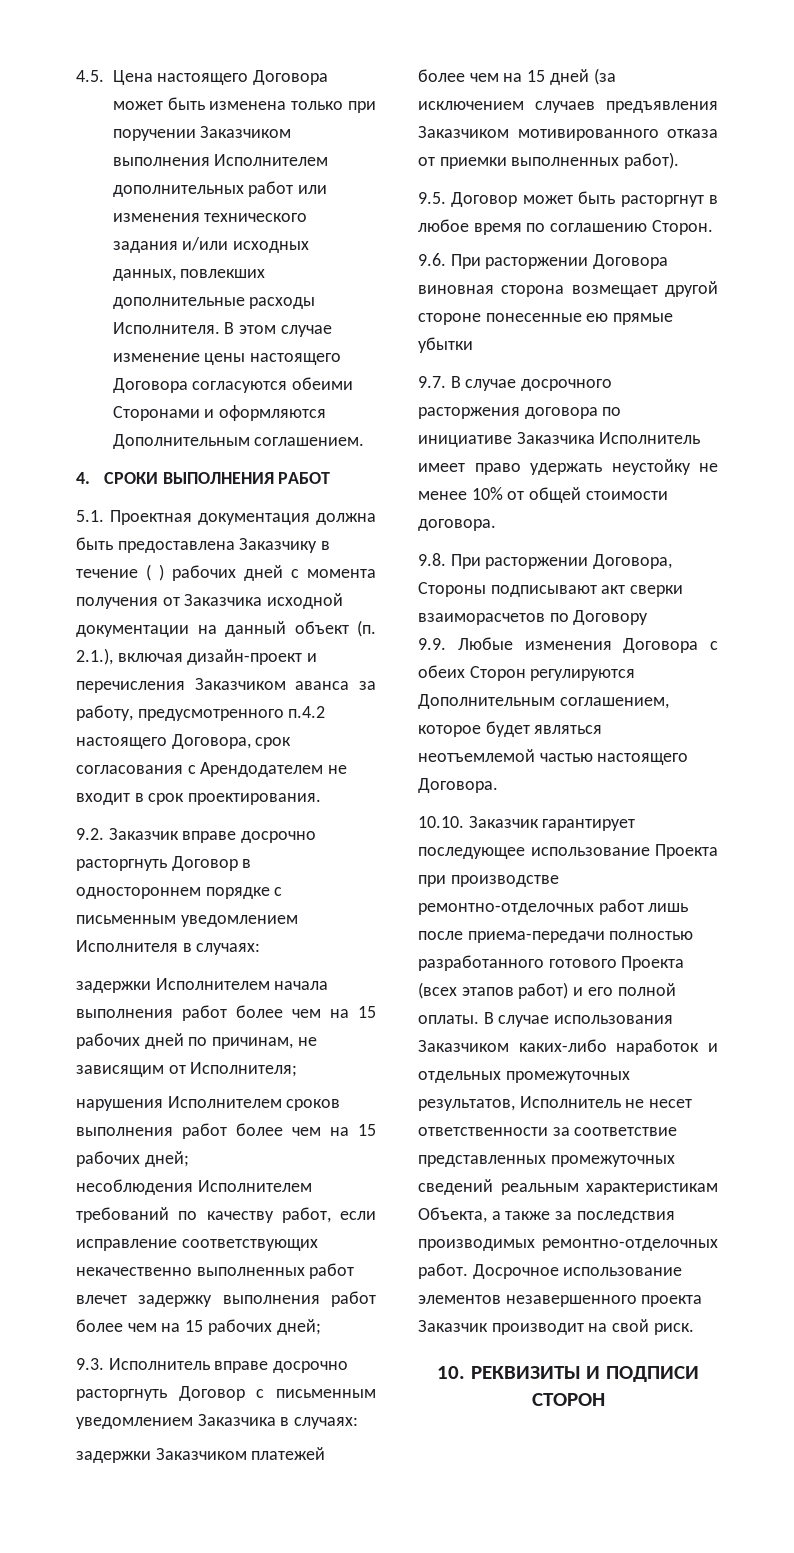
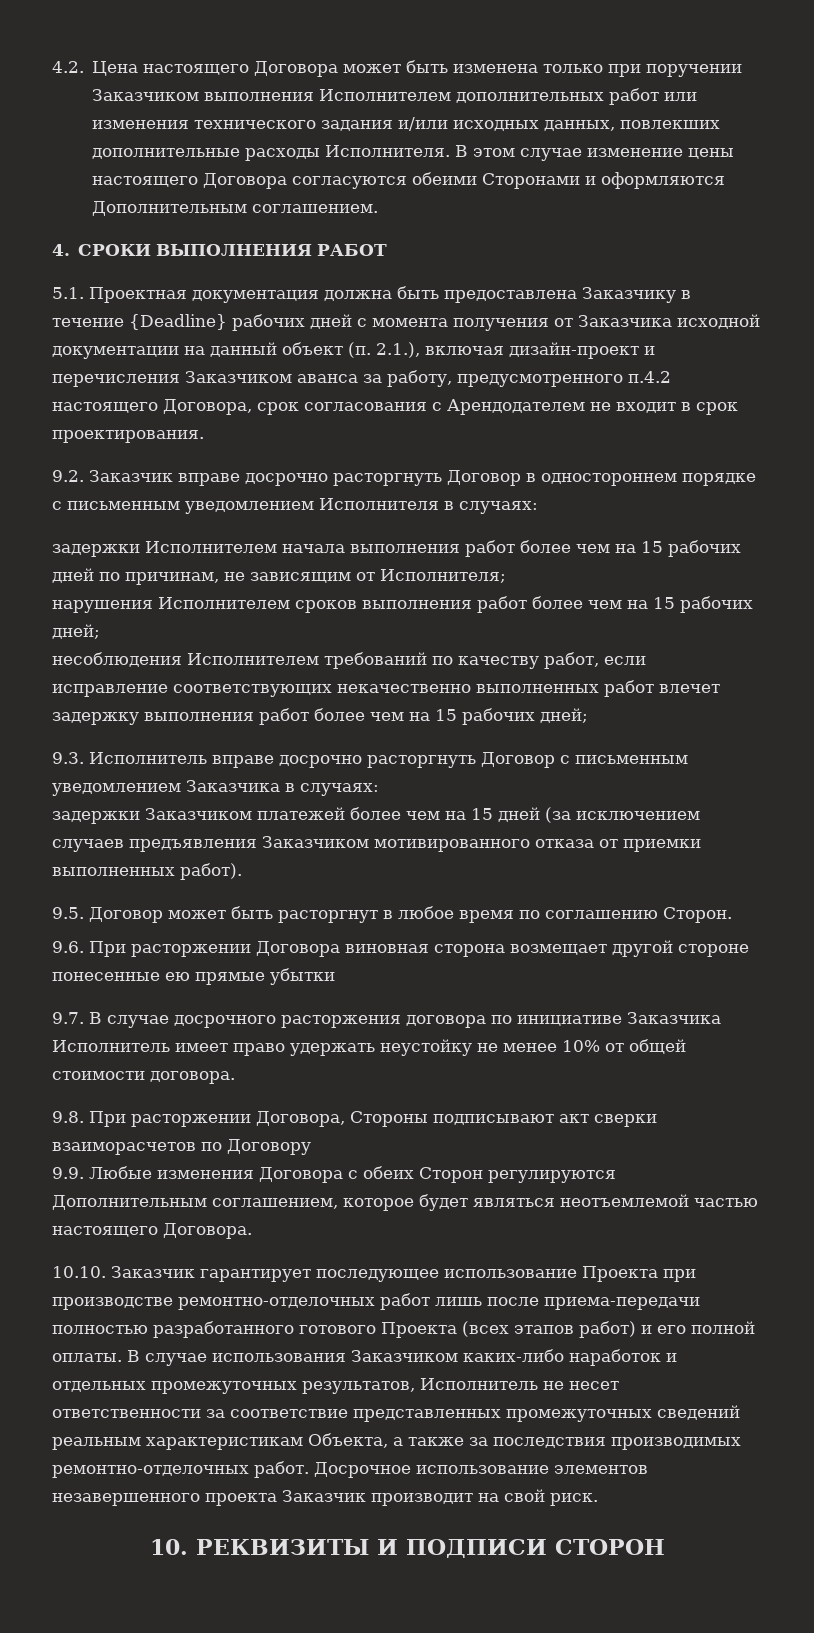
[76,70,104,82] 4.5. -> [52,61,84,73] 4.2.
[146,564,164,581] ( ) -> [129,314,227,330] {Deadline}

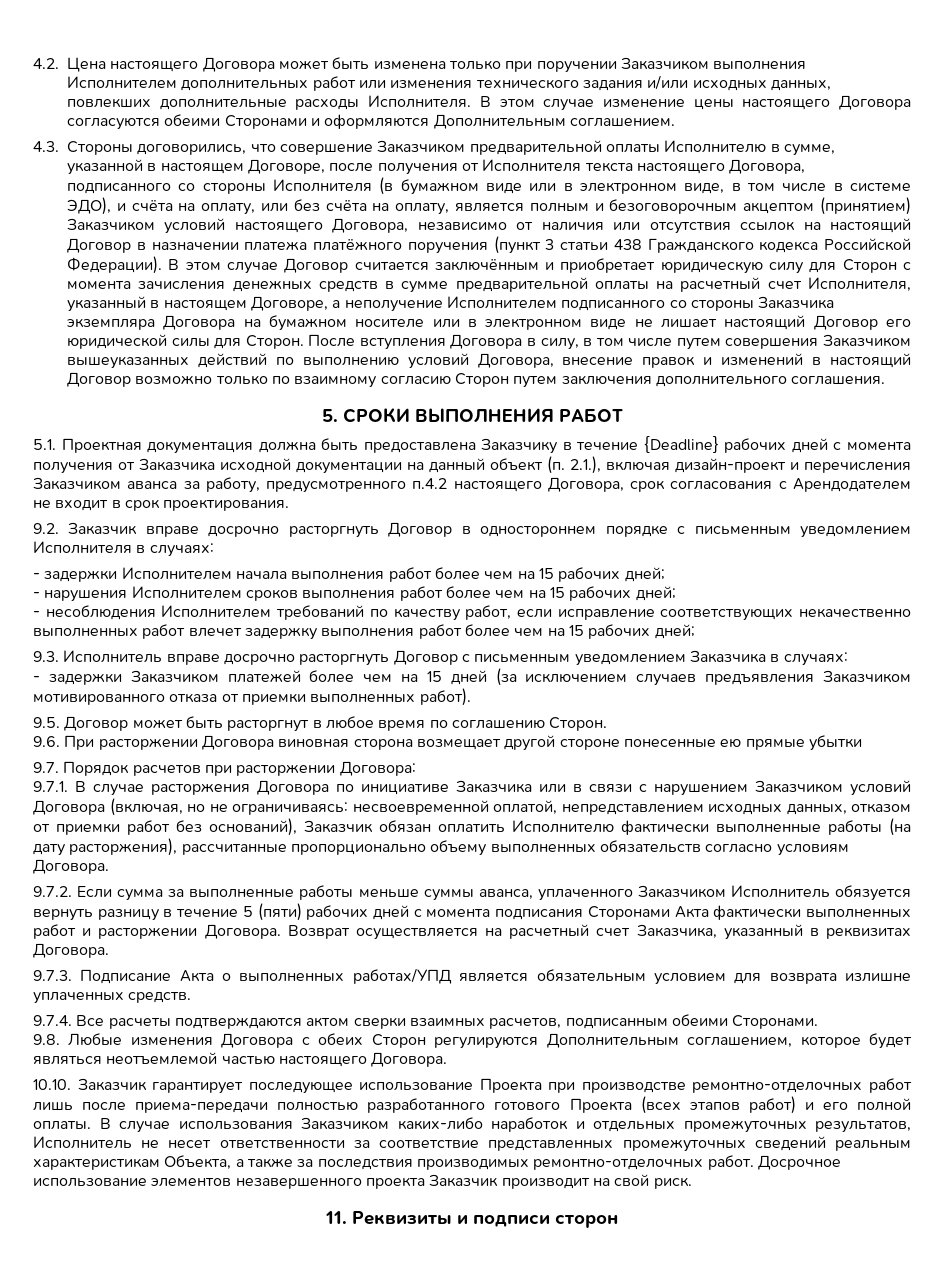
[52,244,70,256] 4. -> [33,140,835,156] [67,159,806,175] [67,177,912,195] [67,197,911,215] [67,218,912,234] [67,236,911,254] [67,256,911,274] [67,277,911,293] [67,296,835,312] [67,315,911,331] [67,334,911,350] [67,353,911,369] [67,372,886,388] [321,409,338,422] 4.3. Стороны договорились, что совершение Заказчиком предварительной оплаты Исполнителю в сумме, указанной в настоящем Договоре, после получения от Исполнителя текста настоящего Договора, подписанного со стороны Исполнителя (в бумажном виде или в электронном виде, в том числе в системе ЭДО), и счёта на оплату, или без счёта на оплату, является полным и безоговорочным акцептом (принятием) Заказчиком условий настоящего Договора, независимо от наличия или отсутствия ссылок на настоящий Договор в назначении платежа платёжного поручения (пункт 3 статьи 438 Гражданского кодекса Российской Федерации). В этом случае Договор считается заключённым и приобретает юридическую силу для Сторон с момента зачисления денежных средств в сумме предварительной оплаты на расчетный счет Исполнителя, указанный в настоящем Договоре, а неполучение Исполнителем подписанного со стороны Заказчика экземпляра Договора на бумажном носителе или в электронном виде не лишает настоящий Договор его юридической силы для Сторон. После вступления Договора в силу, в том числе путем совершения Заказчиком вышеуказанных действий по выполнению условий Договора, внесение правок и изменений в настоящий Договор возможно только по взаимному согласию Сторон путем заключения дополнительного соглашения. // 5.
(538, 507) none -> [33,573,40,579] -
[52,568,506,585] дней по причинам, не зависящим от Исполнителя; // -> [624,567,665,582] [33,592,40,598] дней; // -
(100, 631) none -> [33,611,40,617] -
(379, 789) none -> [33,676,40,682] -
[89,1012,721,1028] [52,1039,686,1056] [52,1071,235,1084] [52,1111,657,1127] [52,1139,311,1155] [52,1167,84,1179] В случае досрочного расторжения договора по инициативе Заказчика Исполнитель имеет право удержать неустойку не менее 10% от общей стоимости договора. // 9.8. При расторжении Договора, Стороны подписывают акт сверки взаиморасчетов по Договору // 9.9. -> [63,761,416,776] [33,780,911,796] [33,798,911,816] [33,818,911,836] [33,838,849,856] [33,859,109,874] [33,885,912,901] [33,903,911,921] [33,924,911,940] [33,943,109,958] [33,968,912,985] [33,992,192,1004] [33,1014,819,1029] [33,1034,60,1045] Порядок расчетов при расторжении Договора: // 9.7.1. В случае расторжения Договора по инициативе Заказчика или в связи с нарушением Заказчиком условий Договора (включая, но не ограничиваясь: несвоевременной оплатой, непредставлением исходных данных, отказом от приемки работ без оснований), Заказчик обязан оплатить Исполнителю фактически выполненные работы (на дату расторжения), рассчитанные пропорционально объему выполненных обязательств согласно условиям Договора. // 9.7.2. Если сумма за выполненные работы меньше суммы аванса, уплаченного Заказчиком Исполнитель обязуется вернуть разницу в течение 5 (пяти) рабочих дней с момента подписания Сторонами Акта фактически выполненных работ и расторжении Договора. Возврат осуществляется на расчетный счет Заказчика, указанный в реквизитах Договора. // 9.7.3. Подписание Акта о выполненных работах/УПД является обязательным условием для возврата излишне уплаченных средств. // 9.7.4. Все расчеты подтверждаются актом сверки взаимных расчетов, подписанным обеими Сторонами. // 9.8.
[149,1539,665,1558] 10. РЕКВИЗИТЫ И ПОДПИСИ СТОРОН -> [325,1211,618,1228] 11. Реквизиты и подписи сторон

